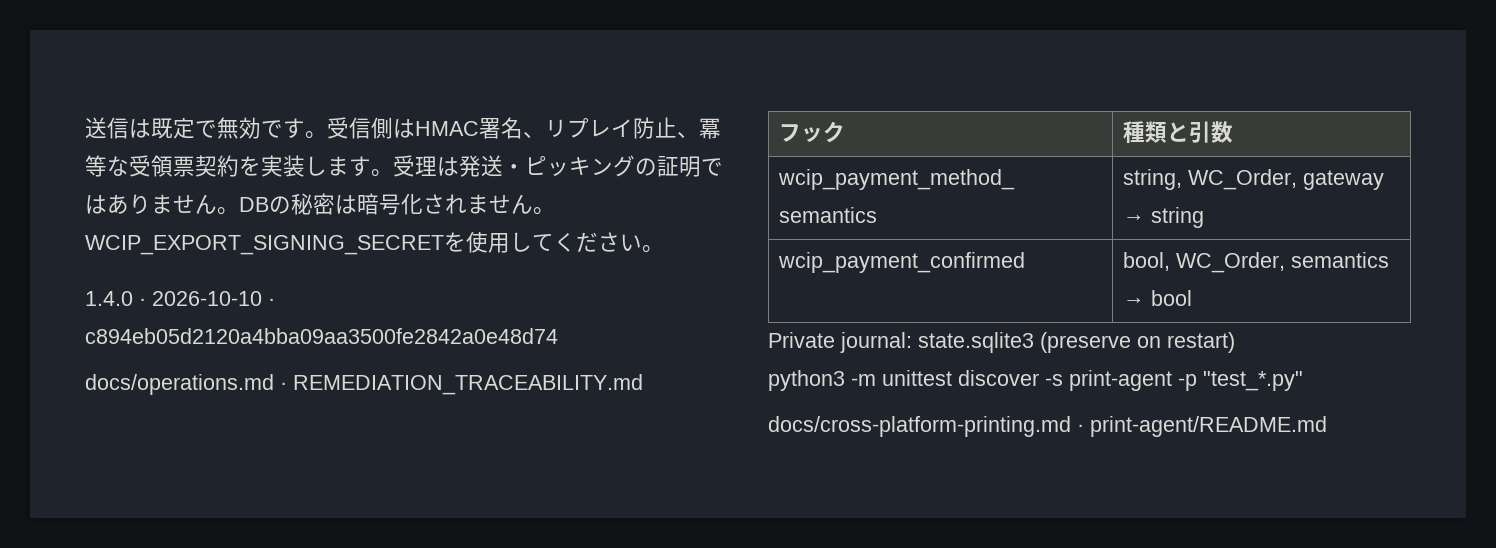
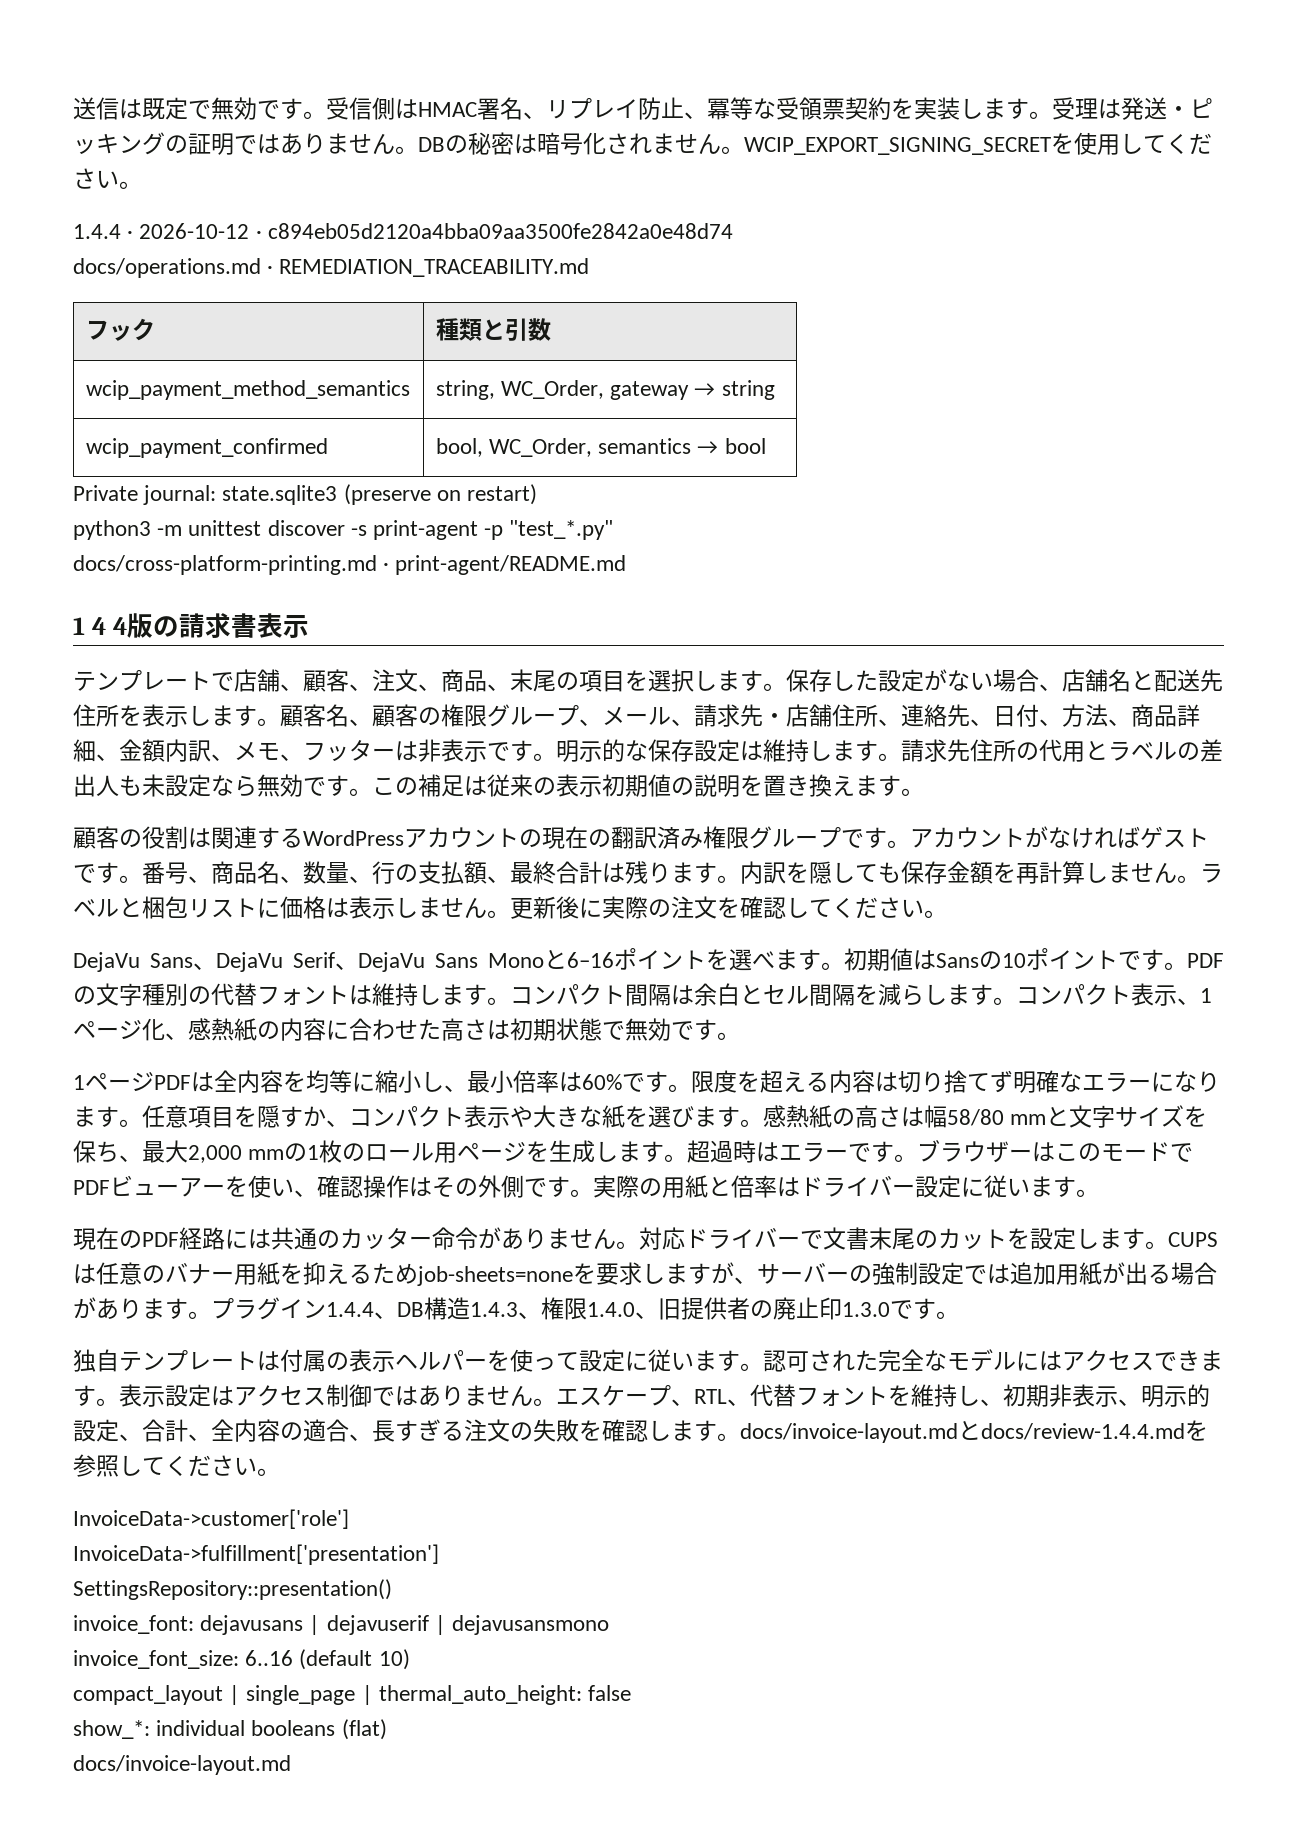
[85,291,262,306] 1.4.0 · 2026-10-10 -> [73,223,250,239] 1.4.4 · 2026-10-12
(1327, 426) none -> [73,613,309,639] [73,669,1223,692] [73,704,1200,727] [73,739,1223,762] [73,774,924,797] [73,826,1209,849] [73,861,1223,884] [73,896,947,919] [73,948,1224,972] [73,983,1212,1006] [73,1018,740,1042] [73,1070,1220,1093] [73,1105,1208,1129] [73,1140,1194,1163] [73,1175,1099,1199] [73,1227,1218,1250] [73,1262,1217,1286] [73,1297,959,1320] [73,1349,1223,1372] [73,1384,1210,1407] [73,1419,1208,1443] [73,1454,280,1477] [73,1509,349,1529] [73,1544,439,1565] [73,1579,392,1600] [73,1615,610,1635] [73,1649,410,1670] [73,1685,632,1705] [73,1719,387,1740] [73,1755,291,1775] // 1 4 4版の請求書表示 // テンプレートで店舗、顧客、注文、商品、末尾の項目を選択します。保存した設定がない場合、店舗名と配送先住所を表示します。顧客名、顧客の権限グループ、メール、請求先・店舗住所、連絡先、日付、方法、商品詳細、金額内訳、メモ、フッターは非表示です。明示的な保存設定は維持します。請求先住所の代用とラベルの差出人も未設定なら無効です。この補足は従来の表示初期値の説明を置き換えます。 // 顧客の役割は関連するWordPressアカウントの現在の翻訳済み権限グループです。アカウントがなければゲストです。番号、商品名、数量、行の支払額、最終合計は残ります。内訳を隠しても保存金額を再計算しません。ラベルと梱包リストに価格は表示しません。更新後に実際の注文を確認してください。 // DejaVu Sans、DejaVu Serif、DejaVu Sans Monoと6–16ポイントを選べます。初期値はSansの10ポイントです。PDFの文字種別の代替フォントは維持します。コンパクト間隔は余白とセル間隔を減らします。コンパクト表示、1ページ化、感熱紙の内容に合わせた高さは初期状態で無効です。 // 1ページPDFは全内容を均等に縮小し、最小倍率は60%です。限度を超える内容は切り捨てず明確なエラーになります。任意項目を隠すか、コンパクト表示や大きな紙を選びます。感熱紙の高さは幅58/80 mmと文字サイズを保ち、最大2,000 mmの1枚のロール用ページを生成します。超過時はエラーです。ブラウザーはこのモードでPDFビューアーを使い、確認操作はその外側です。実際の用紙と倍率はドライバー設定に従います。 // 現在のPDF経路には共通のカッター命令がありません。対応ドライバーで文書末尾のカットを設定します。CUPSは任意のバナー用紙を抑えるためjob-sheets=noneを要求しますが、サーバーの強制設定では追加用紙が出る場合があります。プラグイン1.4.4、DB構造1.4.3、権限1.4.0、旧提供者の廃止印1.3.0です。 // 独自テンプレートは付属の表示ヘルパーを使って設定に従います。認可された完全なモデルにはアクセスできます。表示設定はアクセス制御ではありません。エスケープ、RTL、代替フォントを維持し、初期非表示、明示的設定、合計、全内容の適合、長すぎる注文の失敗を確認します。docs/invoice-layout.mdとdocs/review-1.4.4.mdを参照してください。 // InvoiceData->customer['role'] // InvoiceData->fulfillment['presentation'] // SettingsRepository::presentation() // invoice_font: dejavusans | dejavuserif | dejavusansmono // invoice_font_size: 6..16 (default 10) // compact_layout | single_page | thermal_auto_height: false // show_*: individual booleans (flat) // docs/invoice-layout.md

